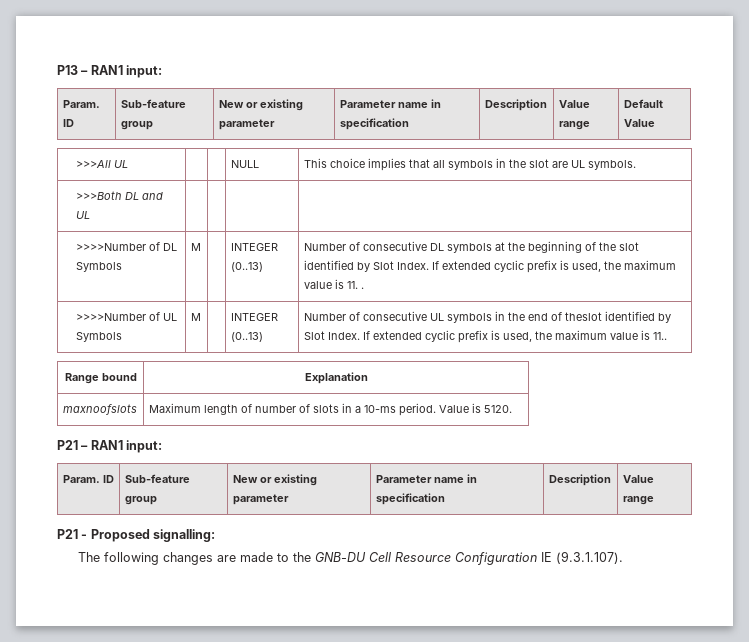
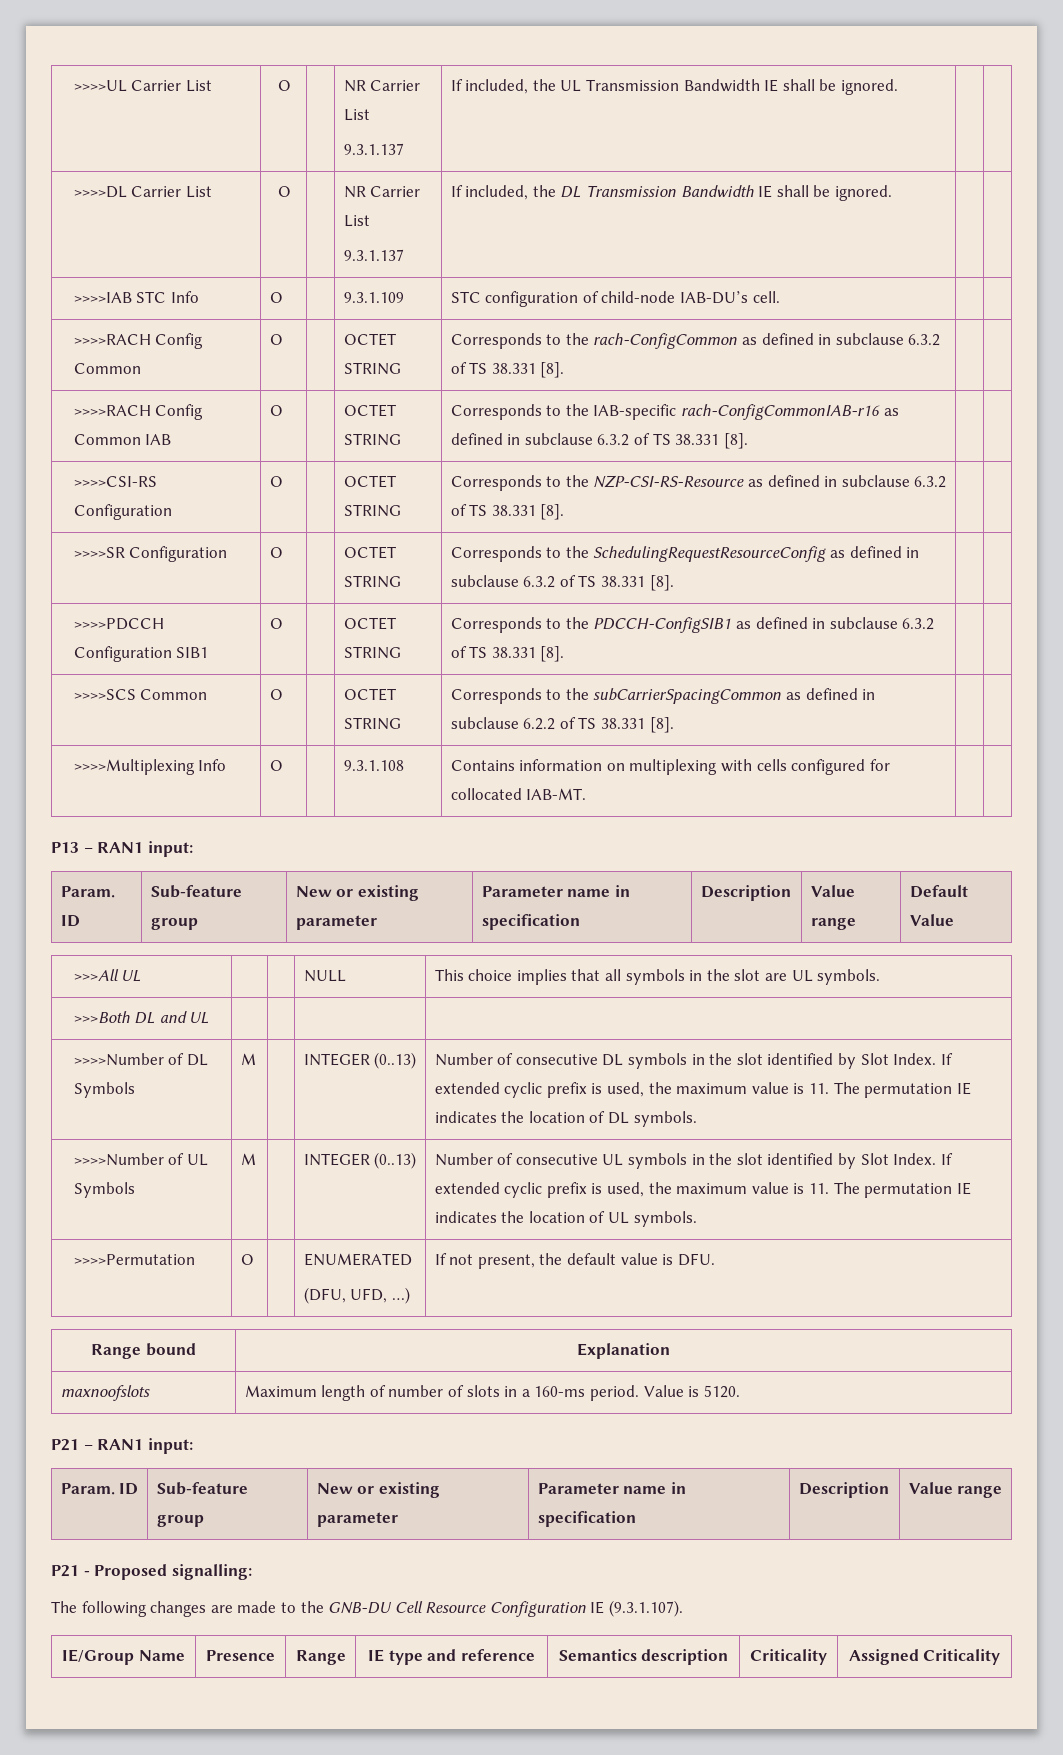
(57, 70) none -> [73,80,212,92] [277,80,291,91] [343,80,421,92] [343,109,370,121] [343,143,404,155] [450,79,898,95] [73,186,212,198] [277,186,291,197] [343,186,421,198] [343,215,370,227] [343,249,404,261] [450,185,892,201] [73,291,199,303] [269,292,283,303] [343,292,404,303] [450,291,780,307] [73,333,204,349] [73,363,141,374] [269,334,283,345] [343,333,396,346] [343,362,401,375] [450,333,941,349] [450,362,565,378] [73,404,204,420] [73,434,172,445] [269,405,283,416] [343,404,396,417] [343,433,401,446] [450,404,899,420] [450,433,748,449] [73,476,157,487] [73,504,172,520] [269,476,283,487] [343,475,396,488] [343,504,401,517] [450,475,947,491] [450,504,565,520] [73,546,228,562] [269,547,283,558] [343,546,396,559] [343,575,401,588] [450,546,920,562] [450,575,674,591] [73,618,164,630] [73,646,209,662] [269,618,283,629] [343,617,396,630] [343,646,401,659] [450,617,935,633] [450,646,565,662] [73,689,208,700] [269,689,283,700] [343,688,396,701] [343,717,401,730] [450,688,876,704] [450,717,674,733] [73,759,227,775] [269,760,283,771] [343,760,404,771] [450,759,890,775] [450,788,587,800] >>>>UL Carrier List | O | | NR Carrier List // 9.3.1.137 | If included, the UL Transmission Bandwidth IE shall be ignored. | | // >>>>DL Carrier List | O | | NR Carrier List // 9.3.1.137 | If included, the DL Transmission Bandwidth IE shall be ignored. | | // >>>>IAB STC Info | O | | 9.3.1.109 | STC configuration of child-node IAB-DU’s cell. | | // >>>>RACH Config Common | O | | OCTET STRING | Corresponds to the rach-ConfigCommon as defined in subclause 6.3.2 of TS 38.331 [8]. | | // >>>>RACH Config Common IAB | O | | OCTET STRING | Corresponds to the IAB-specific rach-ConfigCommonIAB-r16 as defined in subclause 6.3.2 of TS 38.331 [8]. | | // >>>>CSI-RS Configuration | O | | OCTET STRING | Corresponds to the NZP-CSI-RS-Resource as defined in subclause 6.3.2 of TS 38.331 [8]. | | // >>>>SR Configuration | O | | OCTET STRING | Corresponds to the SchedulingRequestResourceConfig as defined in subclause 6.3.2 of TS 38.331 [8]. | | // >>>>PDCCH Configuration SIB1 | O | | OCTET STRING | Corresponds to the PDCCH-ConfigSIB1 as defined in subclause 6.3.2 of TS 38.331 [8]. | | // >>>>SCS Common | O | | OCTET STRING | Corresponds to the subCarrierSpacingCommon as defined in subclause 6.2.2 of TS 38.331 [8]. | | // >>>>Multiplexing Info | O | | 9.3.1.108 | Contains information on multiplexing with cells configured for collocated IAB-MT. | | //
[494,241,596,253] at the beginning of -> [691,1054,705,1065] in
[360,287,364,289] . -> [833,1082,971,1098] [434,1111,697,1127] The permutation IE indicates the location of DL symbols.
[527,312,602,321] end of theslot -> [736,1153,763,1165] slot
[652,332,667,340] 11.. -> [808,1182,971,1198] [434,1211,697,1227] [73,1254,195,1265] [240,1254,254,1265] [303,1253,412,1266] [303,1287,410,1304] [434,1253,715,1269] 11. The permutation IE indicates the location of UL symbols. // >>>>Permutation | O | | ENUMERATED // (DFU, UFD, …) | If not present, the default value is DFU.
[363,405,396,413] 10-ms -> [534,1386,586,1397] 160-ms
(623, 557) none -> [62,1649,185,1665] [206,1650,275,1661] [295,1650,346,1665] [368,1649,535,1665] [558,1649,729,1665] [750,1649,827,1665] [848,1649,1001,1665] // IE/Group Name | Presence | Range | IE type and reference | Semantics description | Criticality | Assigned Criticality

